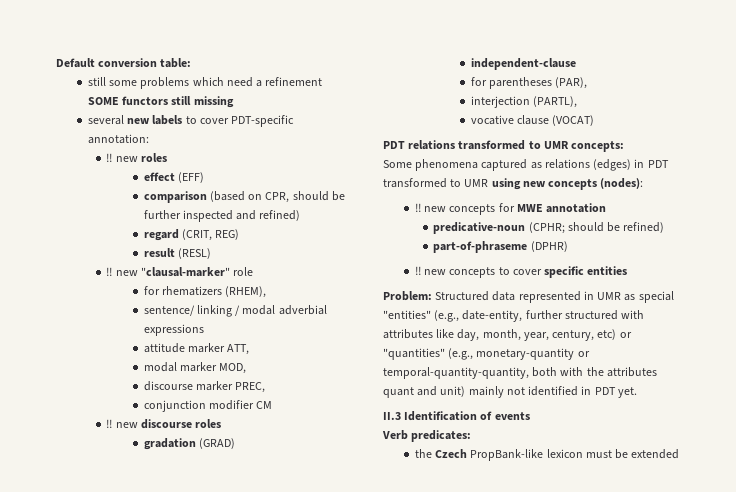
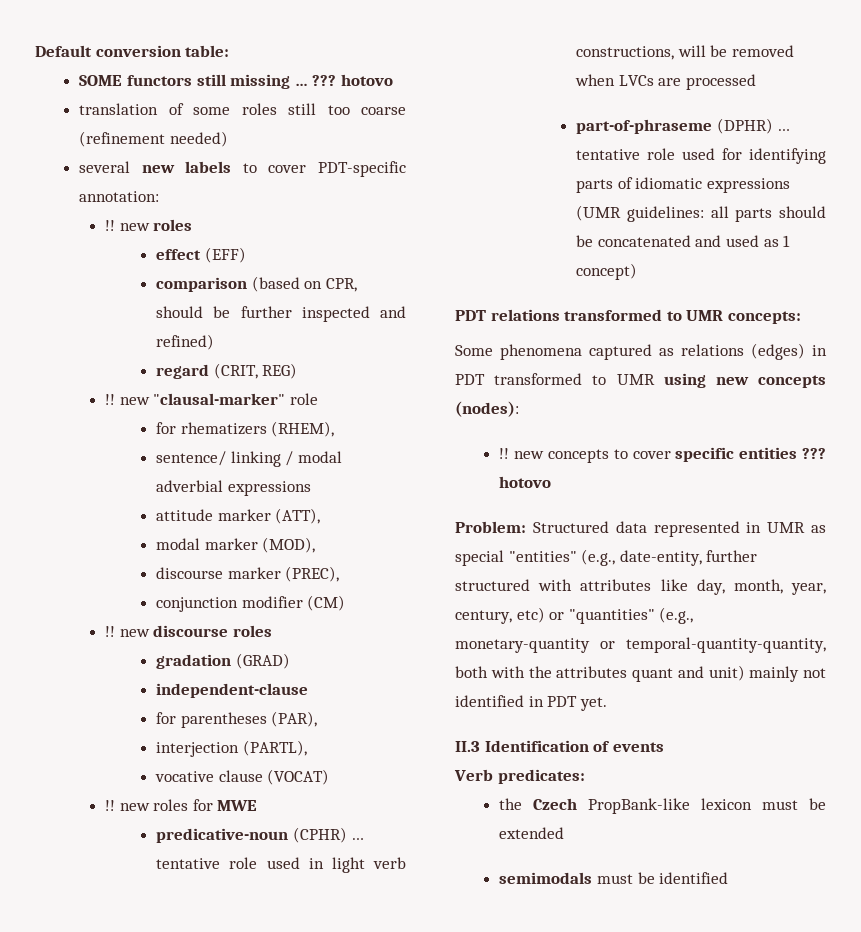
[87,77,323,89] [87,96,234,108] still some problems which need a refinement SOME functors still missing -> [79,74,393,89] [79,103,406,115] [79,131,228,147] SOME functors still missing … ??? hotovo // translation of some roles still too coarse (refinement needed)
[143,248,211,259] // result (RESL) -> (298, 371) none
[227,344,250,355] ATT, -> [275,508,321,524] (ATT),
[219,363,247,374] MOD, -> [262,537,316,553] (MOD),
[235,382,266,393] PREC, -> [285,566,340,582] (PREC),
[256,401,273,409] CM -> [307,595,346,611] (CM)
(595, 120) none -> [104,799,258,811] [156,827,365,843] [156,857,406,873] [576,45,795,60] [575,74,757,90] [576,118,791,134] [576,148,826,164] [576,177,791,193] [576,205,826,222] [576,235,791,247] [576,263,638,280] // !! new roles for MWE // predicative-noun (CPHR) … tentative role used in light verb constructions, will be removed when LVCs are processed // part-of-phraseme (DPHR) … tentative role used for identifying parts of idiomatic expressions (UMR guidelines: all parts should be concatenated and used as 1 concept)
[414,203,606,215] [433,222,665,234] [433,241,568,253] // !! new concepts for MWE annotation // predicative-noun (CPHR; should be refined) // part-of-phraseme (DPHR) -> (519, 409) none
(628, 270) none -> [802,448,826,459] [499,476,552,488] ??? hotovo
(680, 454) none -> [499,872,729,884] // semimodals must be identified

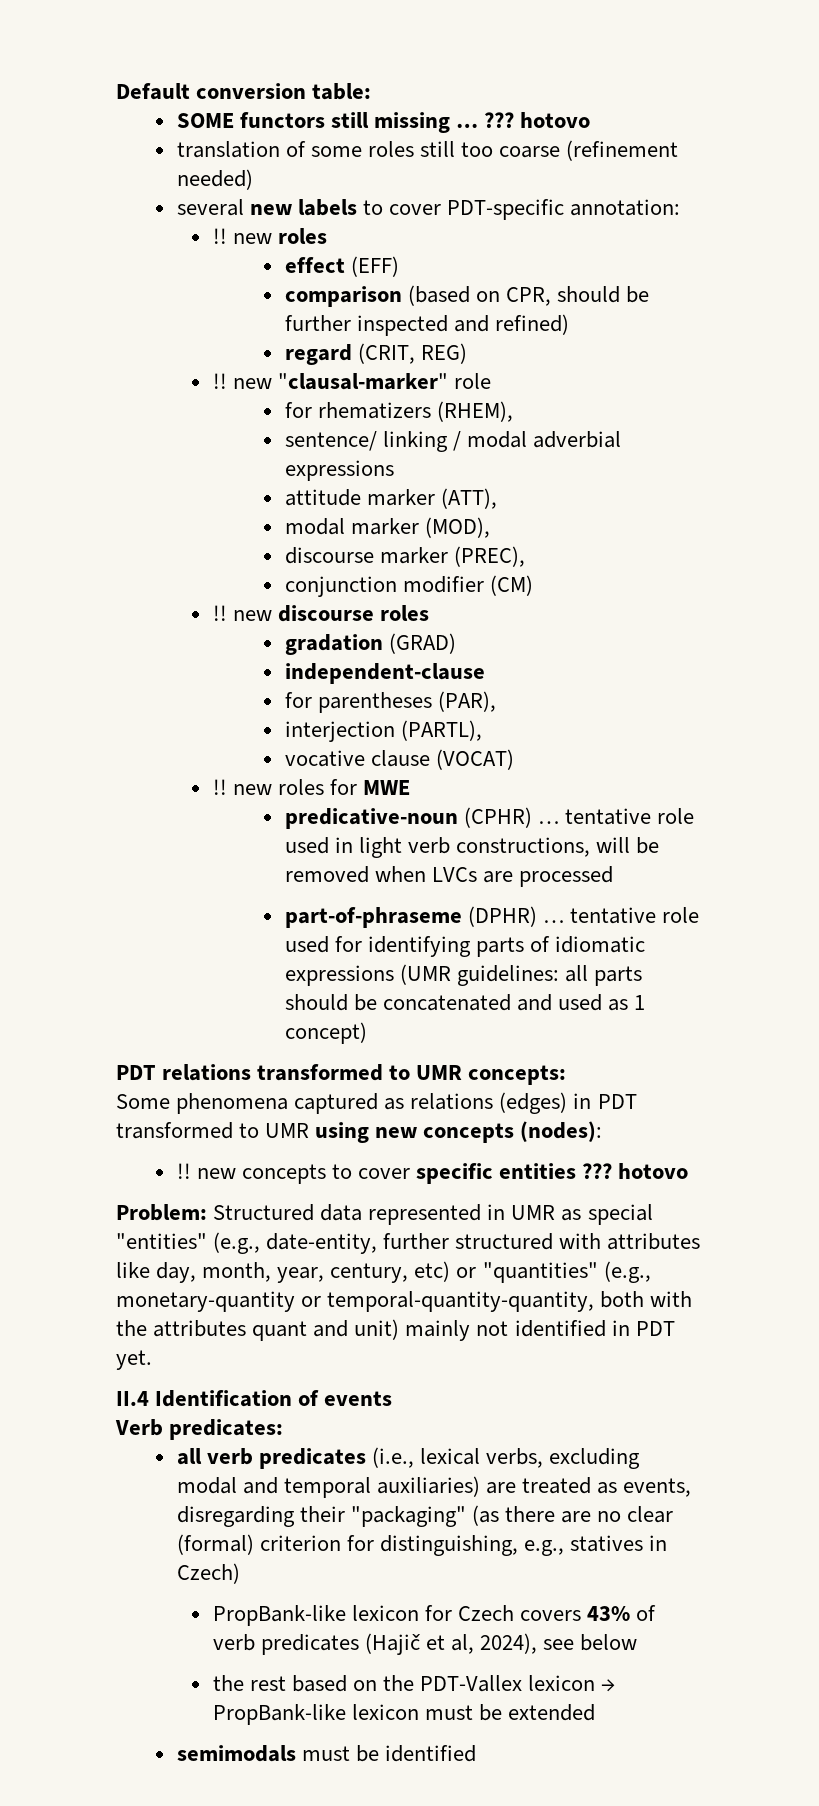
[455,741,480,752] II.3 -> [116,1391,149,1406] II.4
[499,798,578,810] the Czech -> [176,1447,641,1469] [176,1476,692,1498] [176,1505,674,1527] [176,1534,668,1556] [176,1563,240,1584] [212,1605,657,1626] [212,1633,638,1655] [212,1675,616,1692] all verb predicates (i.e., lexical verbs, excluding modal and temporal auxiliaries) are treated as events, disregarding their "packaging" (as there are no clear (formal) criterion for distinguishing, e.g., statives in Czech) // PropBank-like lexicon for Czech covers 43% of verb predicates (Hajič et al, 2024), see below // the rest based on the PDT-Vallex lexicon →

